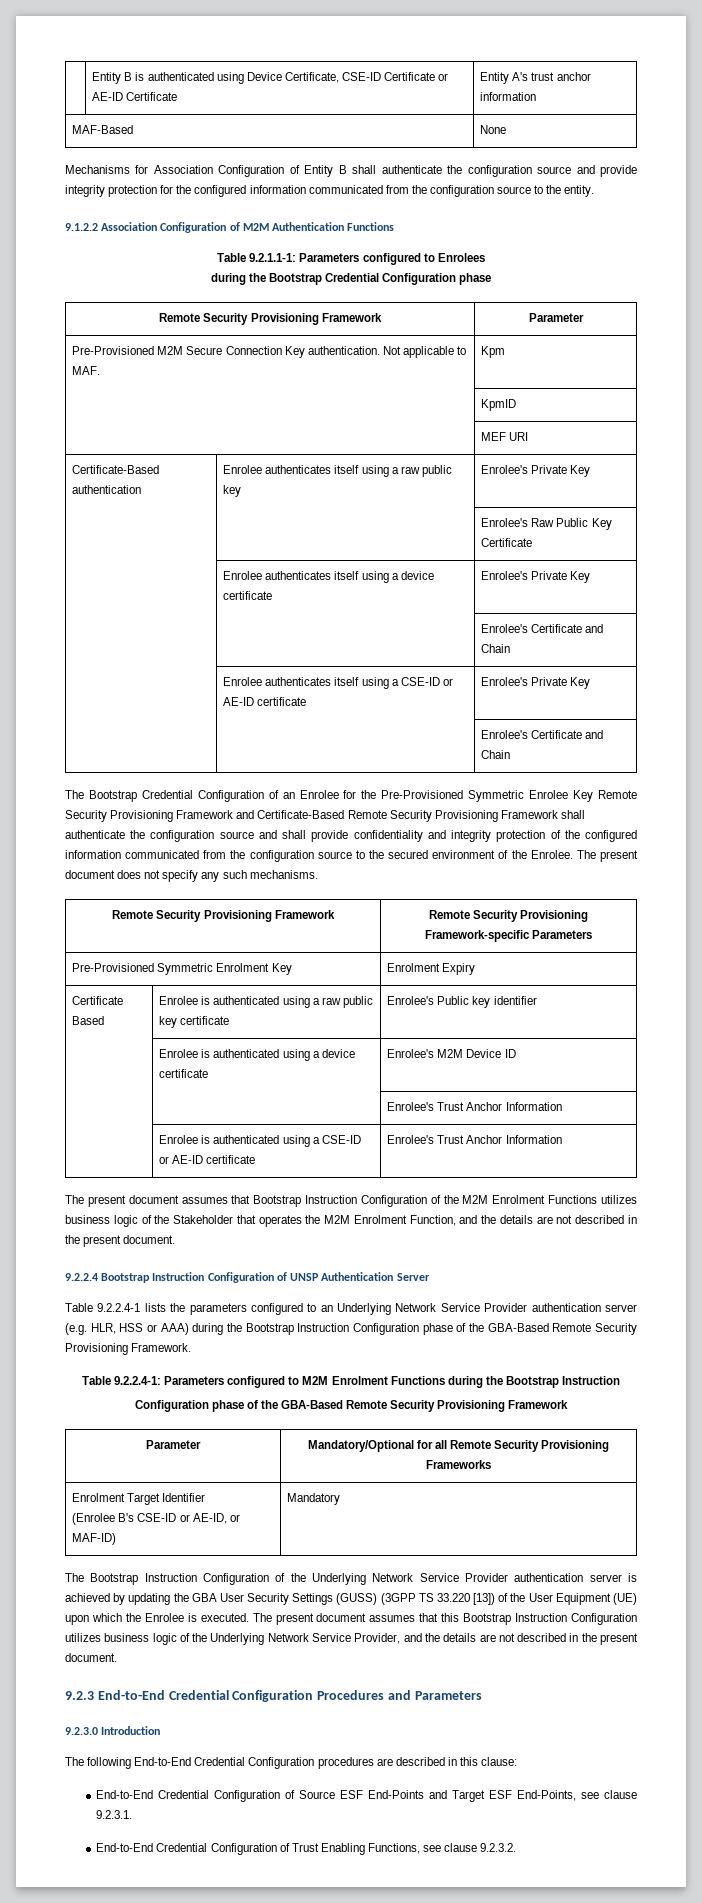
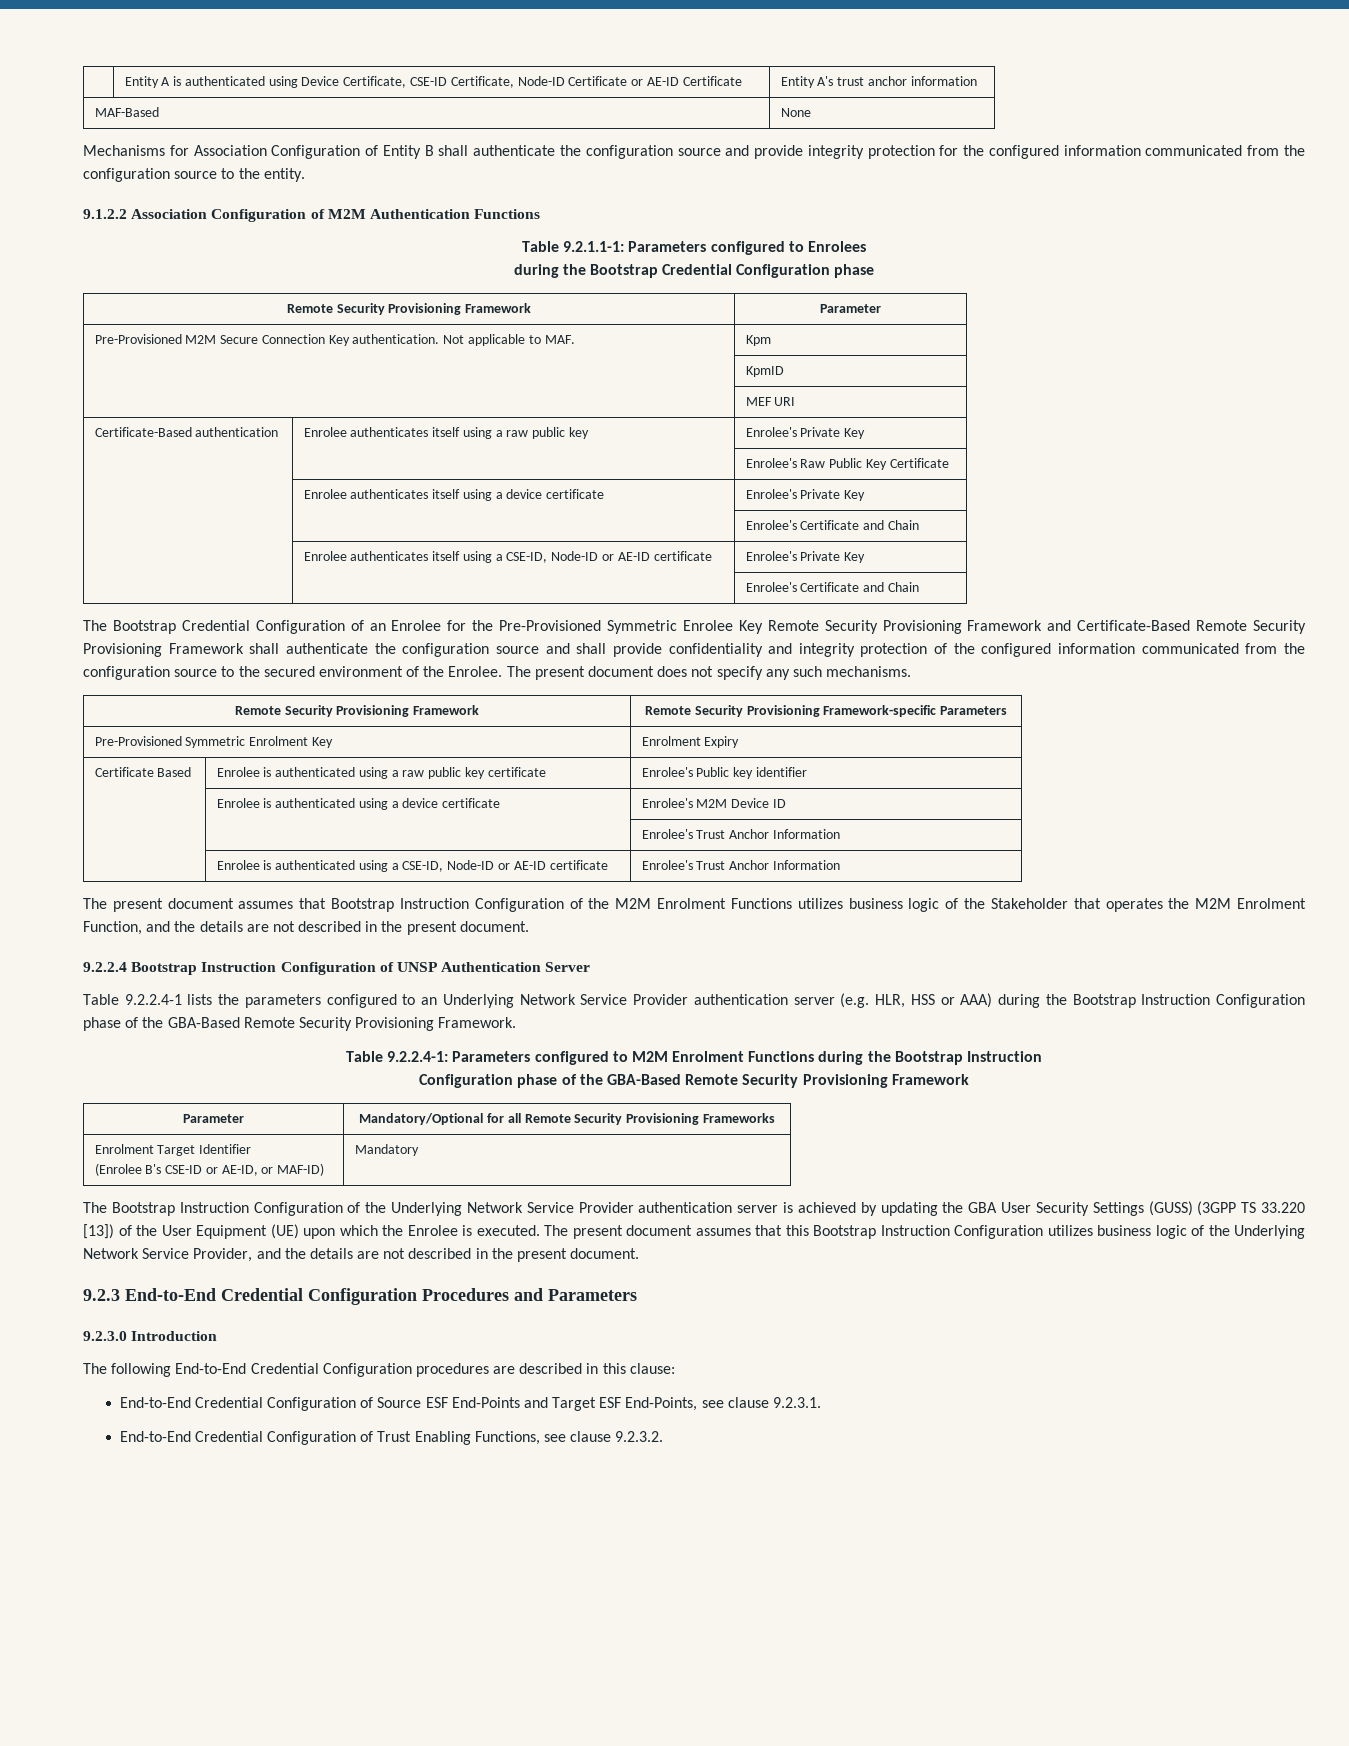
[92,72,133,84] | Entity B -> [124,76,171,88] | Entity A
(381, 76) none -> [450,76,565,88] Certificate, Node-ID
[400,677,440,686] CSE-ID -> [506,551,599,563] CSE-ID, Node-ID
[321,1135,361,1144] CSE-ID -> [402,860,495,872] CSE-ID, Node-ID

